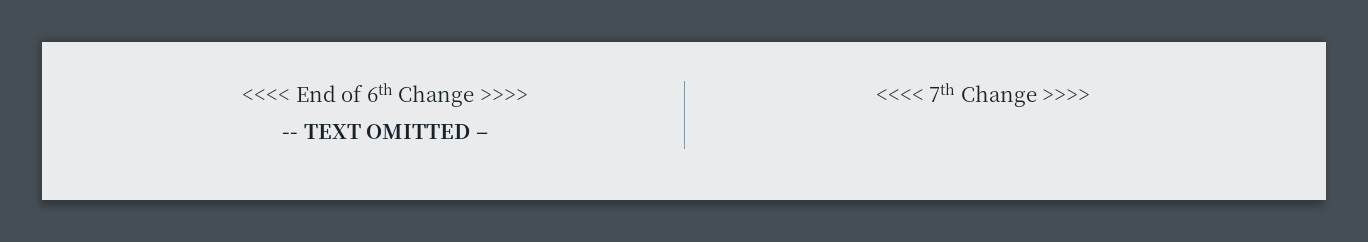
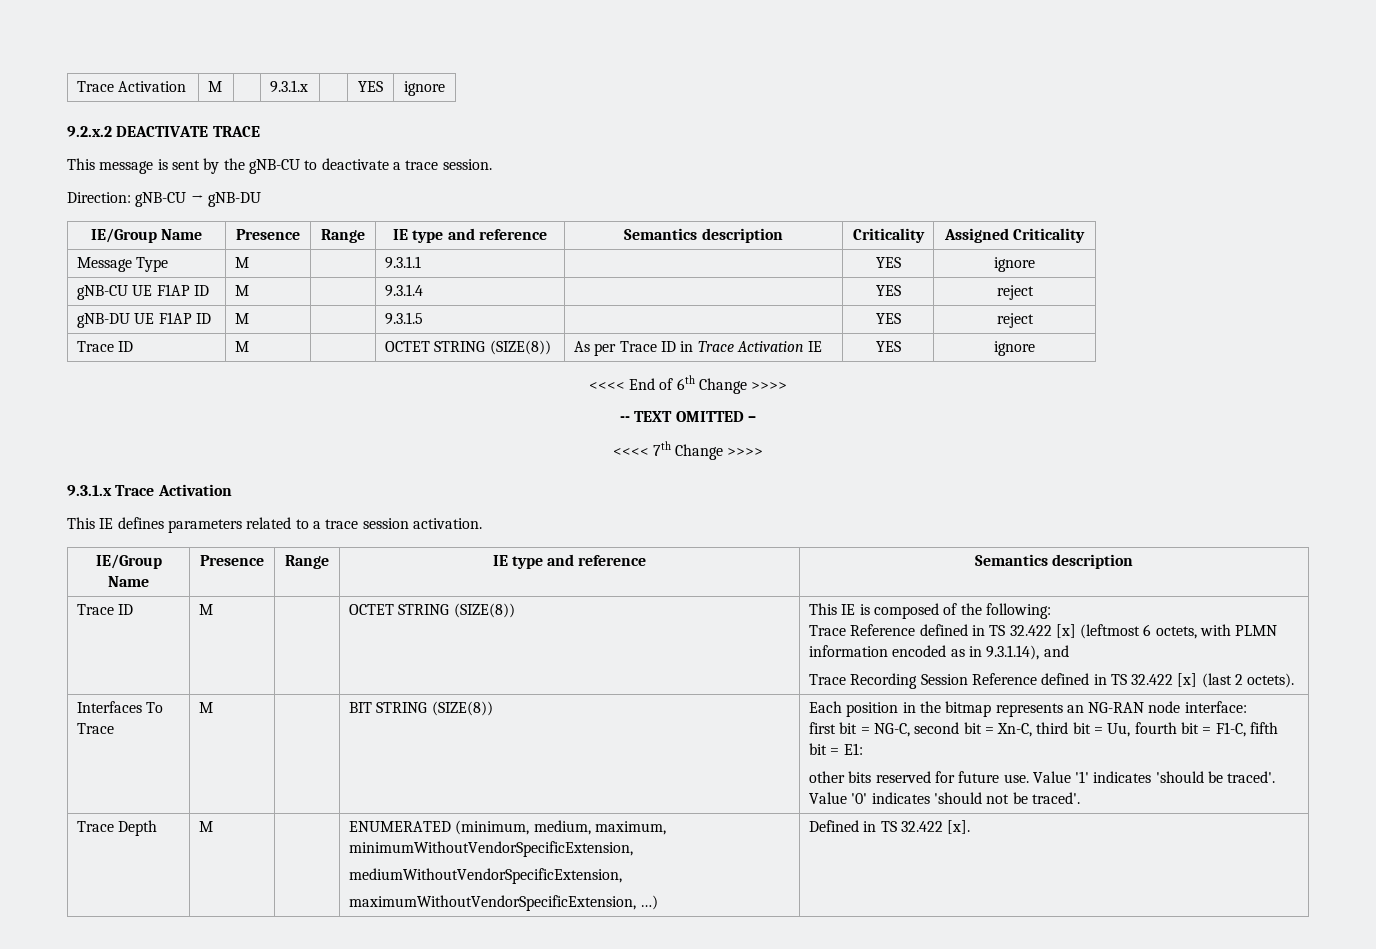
(242, 95) none -> [76,81,187,92] [207,81,222,92] [269,80,308,93] [358,81,383,92] [404,81,445,96] [67,126,260,137] [67,158,492,174] [67,192,261,207] [90,228,203,243] [236,229,300,240] [321,229,365,243] [393,228,547,243] [624,228,783,243] [852,228,925,243] [943,228,1086,243] [76,257,169,272] [234,257,249,268] [384,256,421,269] [875,257,901,268] [994,257,1035,272] [76,284,209,300] [234,285,249,296] [384,284,423,297] [875,285,901,296] [996,285,1034,300] [76,312,211,328] [234,313,249,324] [384,312,423,325] [875,313,901,324] [996,313,1034,328] [76,341,134,352] [234,341,249,352] [384,340,551,355] [573,341,823,356] [875,341,901,352] [994,341,1035,356] Trace Activation | M | | 9.3.1.x | | YES | ignore // 9.2.x.2 DEACTIVATE TRACE // This message is sent by the gNB-CU to deactivate a trace session. // Direction: gNB-CU → gNB-DU // IE/Group Name | Presence | Range | IE type and reference | Semantics description | Criticality | Assigned Criticality // Message Type | M | | 9.3.1.1 | | YES | ignore // gNB-CU UE F1AP ID | M | | 9.3.1.4 | | YES | reject // gNB-DU UE F1AP ID | M | | 9.3.1.5 | | YES | reject // Trace ID | M | | OCTET STRING (SIZE(8)) | As per Trace ID in Trace Activation IE | YES | ignore //
(1091, 95) none -> [67,484,232,496] [67,517,482,533] [95,554,162,569] [108,576,149,587] [200,555,264,566] [285,555,329,569] [492,554,647,569] [974,554,1134,569] [76,604,134,615] [198,604,213,615] [348,603,515,618] [808,603,1051,619] [808,624,1278,639] [808,645,1069,660] [808,673,1295,689] [76,701,164,713] [76,723,114,734] [198,702,213,713] [348,701,493,716] [808,701,1247,717] [808,722,1279,737] [808,743,863,755] [808,771,1276,783] [808,792,1080,804] [76,820,158,836] [198,821,213,832] [348,820,666,835] [348,841,633,857] [348,868,622,884] [348,895,659,911] [808,820,971,834] // 9.3.1.x Trace Activation // This IE defines parameters related to a trace session activation. // IE/Group Name | Presence | Range | IE type and reference | Semantics description // Trace ID | M | | OCTET STRING (SIZE(8)) | This IE is composed of the following: // Trace Reference defined in TS 32.422 [x] (leftmost 6 octets, with PLMN information encoded as in 9.3.1.14), and // Trace Recording Session Reference defined in TS 32.422 [x] (last 2 octets). // Interfaces To Trace | M | | BIT STRING (SIZE(8)) | Each position in the bitmap represents an NG-RAN node interface: // first bit = NG-C, second bit = Xn-C, third bit = Uu, fourth bit = F1-C, fifth bit = E1: // other bits reserved for future use. Value '1' indicates 'should be traced'. Value '0' indicates 'should not be traced'. // Trace Depth | M | | ENUMERATED (minimum, medium, maximum, minimumWithoutVendorSpecificExtension, // mediumWithoutVendorSpecificExtension, // maximumWithoutVendorSpecificExtension, …) | Defined in TS 32.422 [x].

